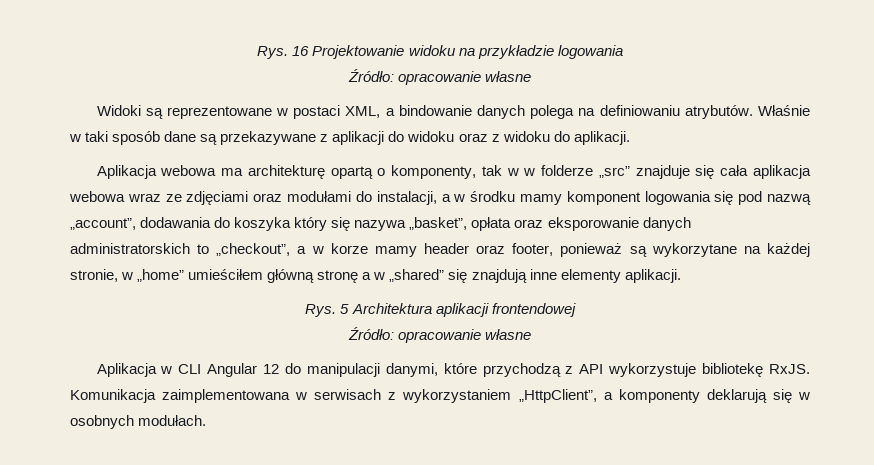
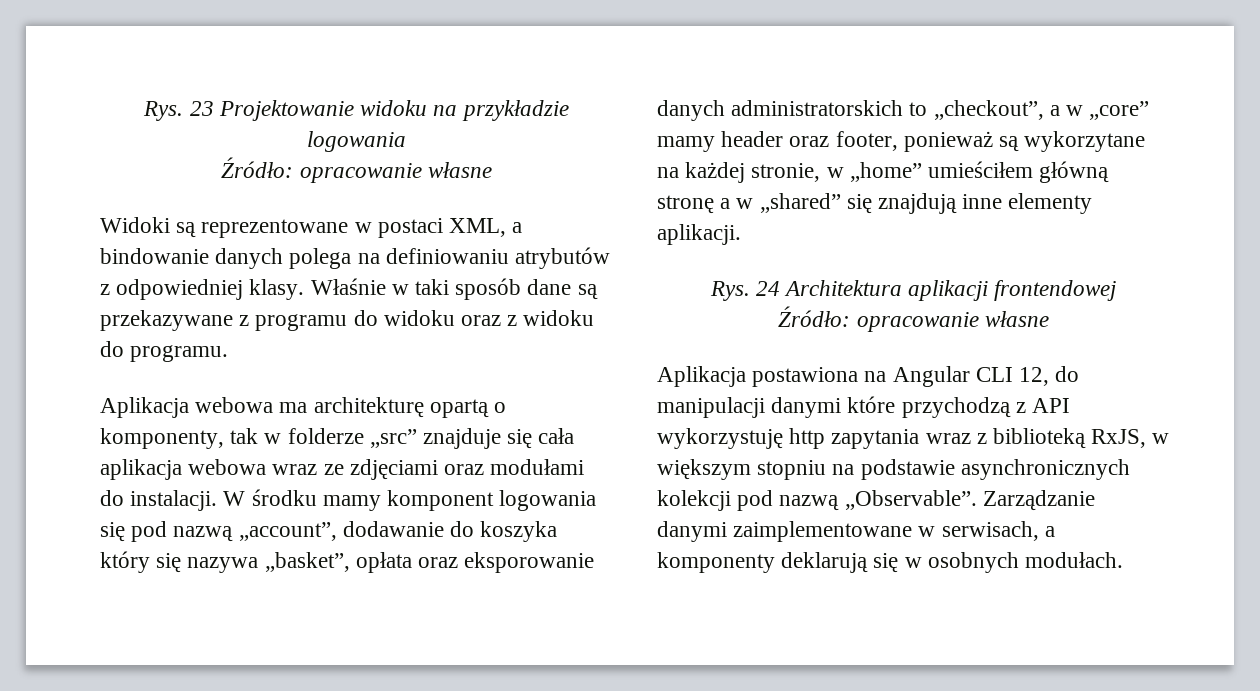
[257,46,310,59] Rys. 16 -> [143,101,214,121] Rys. 23
[684,105,753,119] atrybutów. -> [515,247,611,269] [100,279,305,300] atrybutów z odpowiedniej klasy.
[332,131,385,145] aplikacji -> [255,314,348,331] programu
[573,131,630,145] aplikacji. -> [130,345,229,362] programu.
[523,168,536,176] w -> (282, 438) none
[376,191,466,205] instalacji, a w -> [130,490,246,511] instalacji. W
[140,217,212,228] dodawania -> [342,521,444,537] dodawanie
[330,243,368,254] korze -> [1089,101,1150,120] „core”
[340,304,350,314] 5 -> [755,281,780,296] 24
[160,363,280,377] w CLI Angular 12 -> [752,366,1050,387] postawiona na Angular CLI 12,
[385,363,438,377] danymi, -> [771,397,842,418] danymi
[608,363,811,377] [70,389,597,403] wykorzystuje bibliotekę RxJS. Komunikacja zaimplementowana w serwisach z wykorzystaniem „HttpClient”, -> [657,428,1170,449] [657,459,1130,480] [657,490,1095,511] [657,521,1039,542] wykorzystuję http zapytania wraz z biblioteką RxJS, w większym stopniu na podstawie asynchronicznych kolekcji pod nazwą „Observable”. Zarządzanie danymi zaimplementowane w serwisach,

